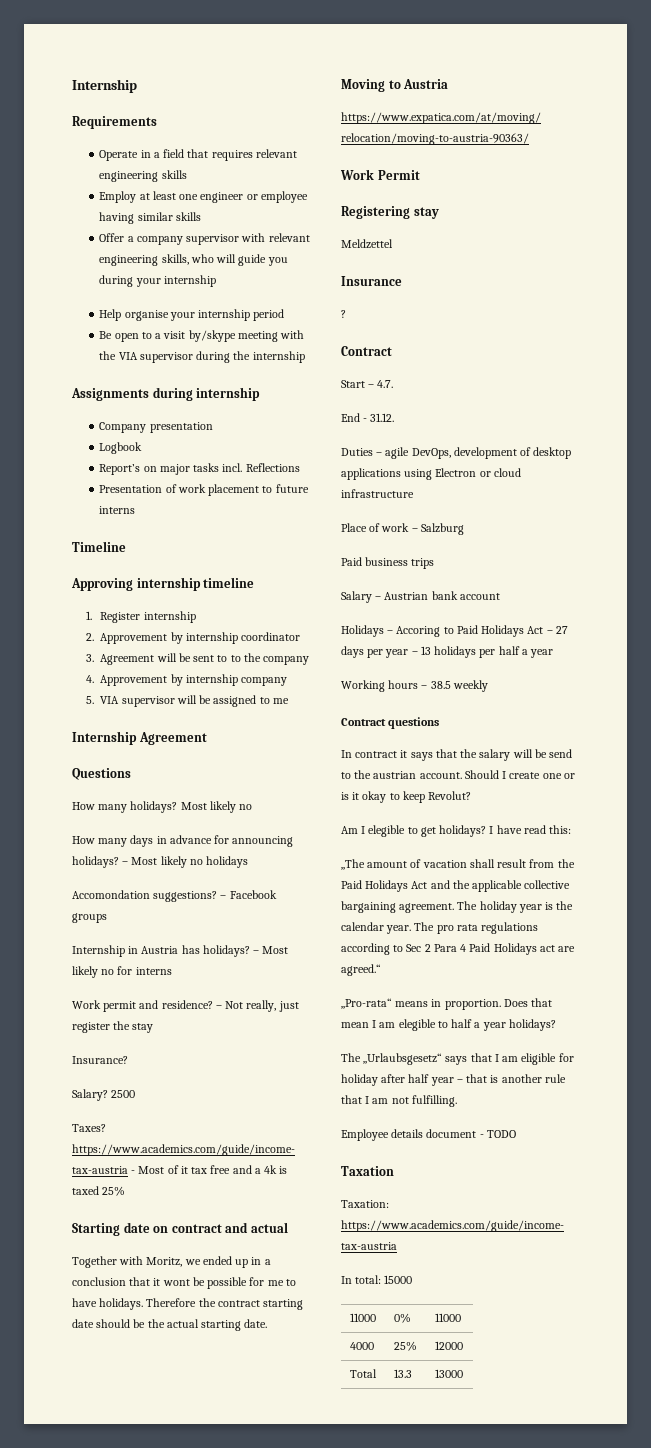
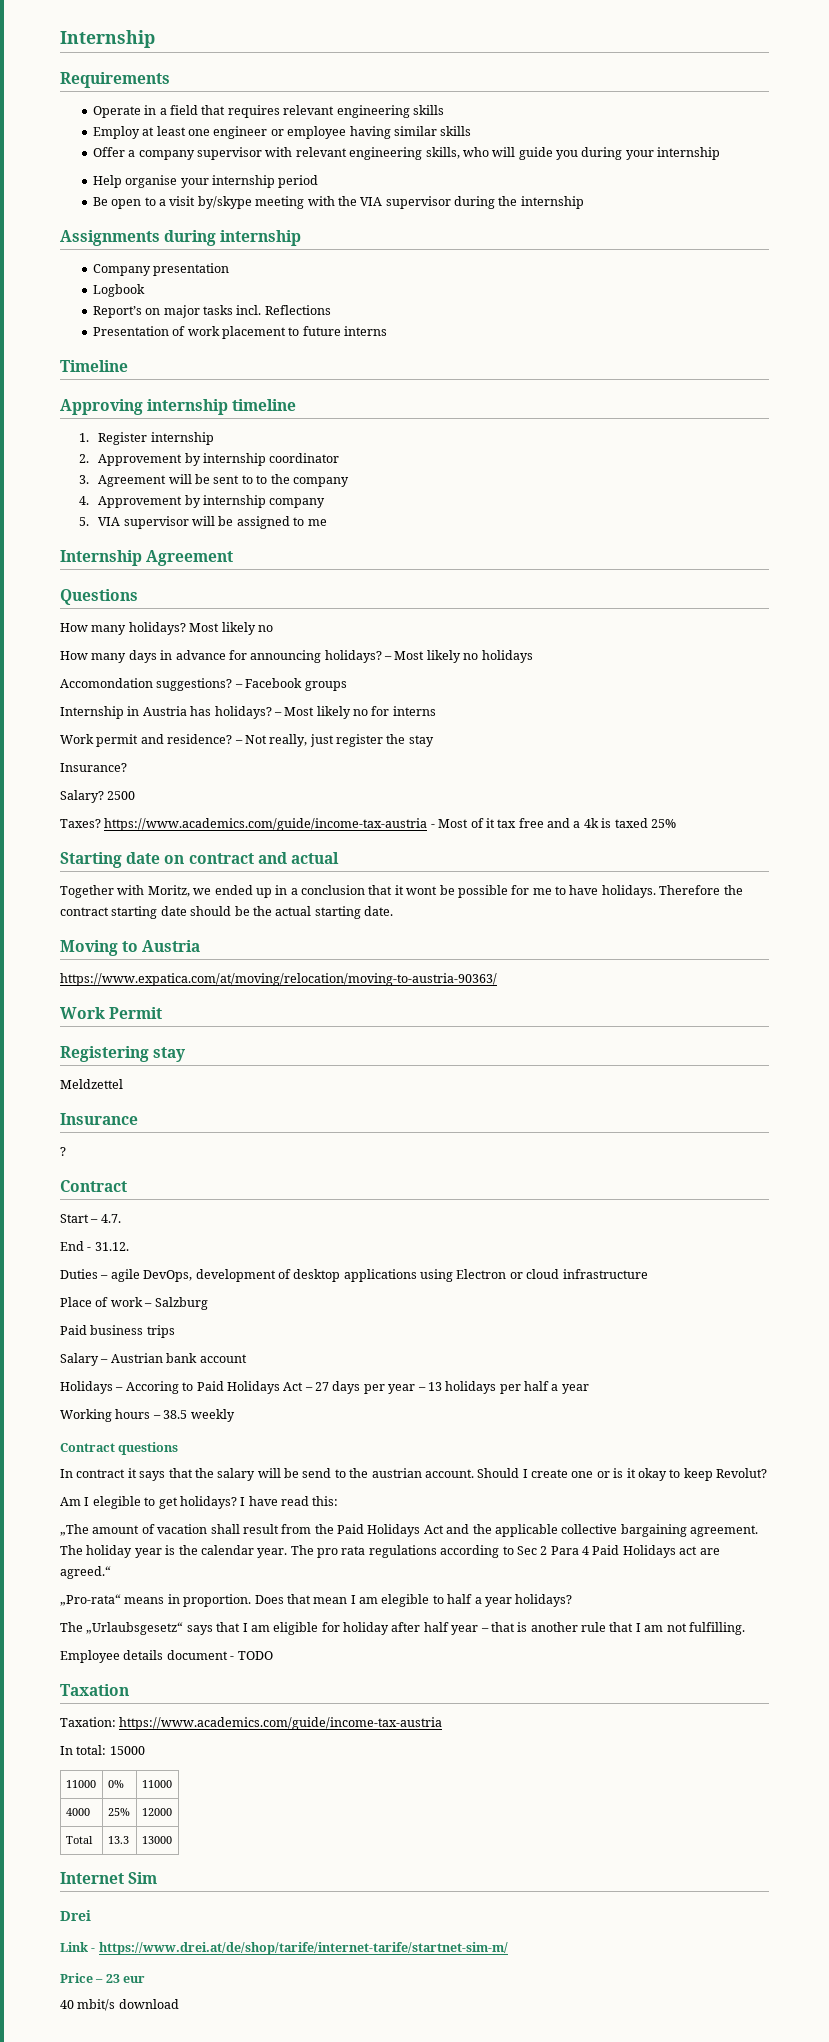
(463, 1373) none -> [60,1872,158,1884] [60,1910,91,1921] [60,1942,508,1955] [60,1973,146,1983] [60,1999,179,2011] // Internet Sim // Drei // Link - https://www.drei.at/de/shop/tarife/internet-tarife/startnet-sim-m/ // Price – 23 eur // 40 mbit/s download

